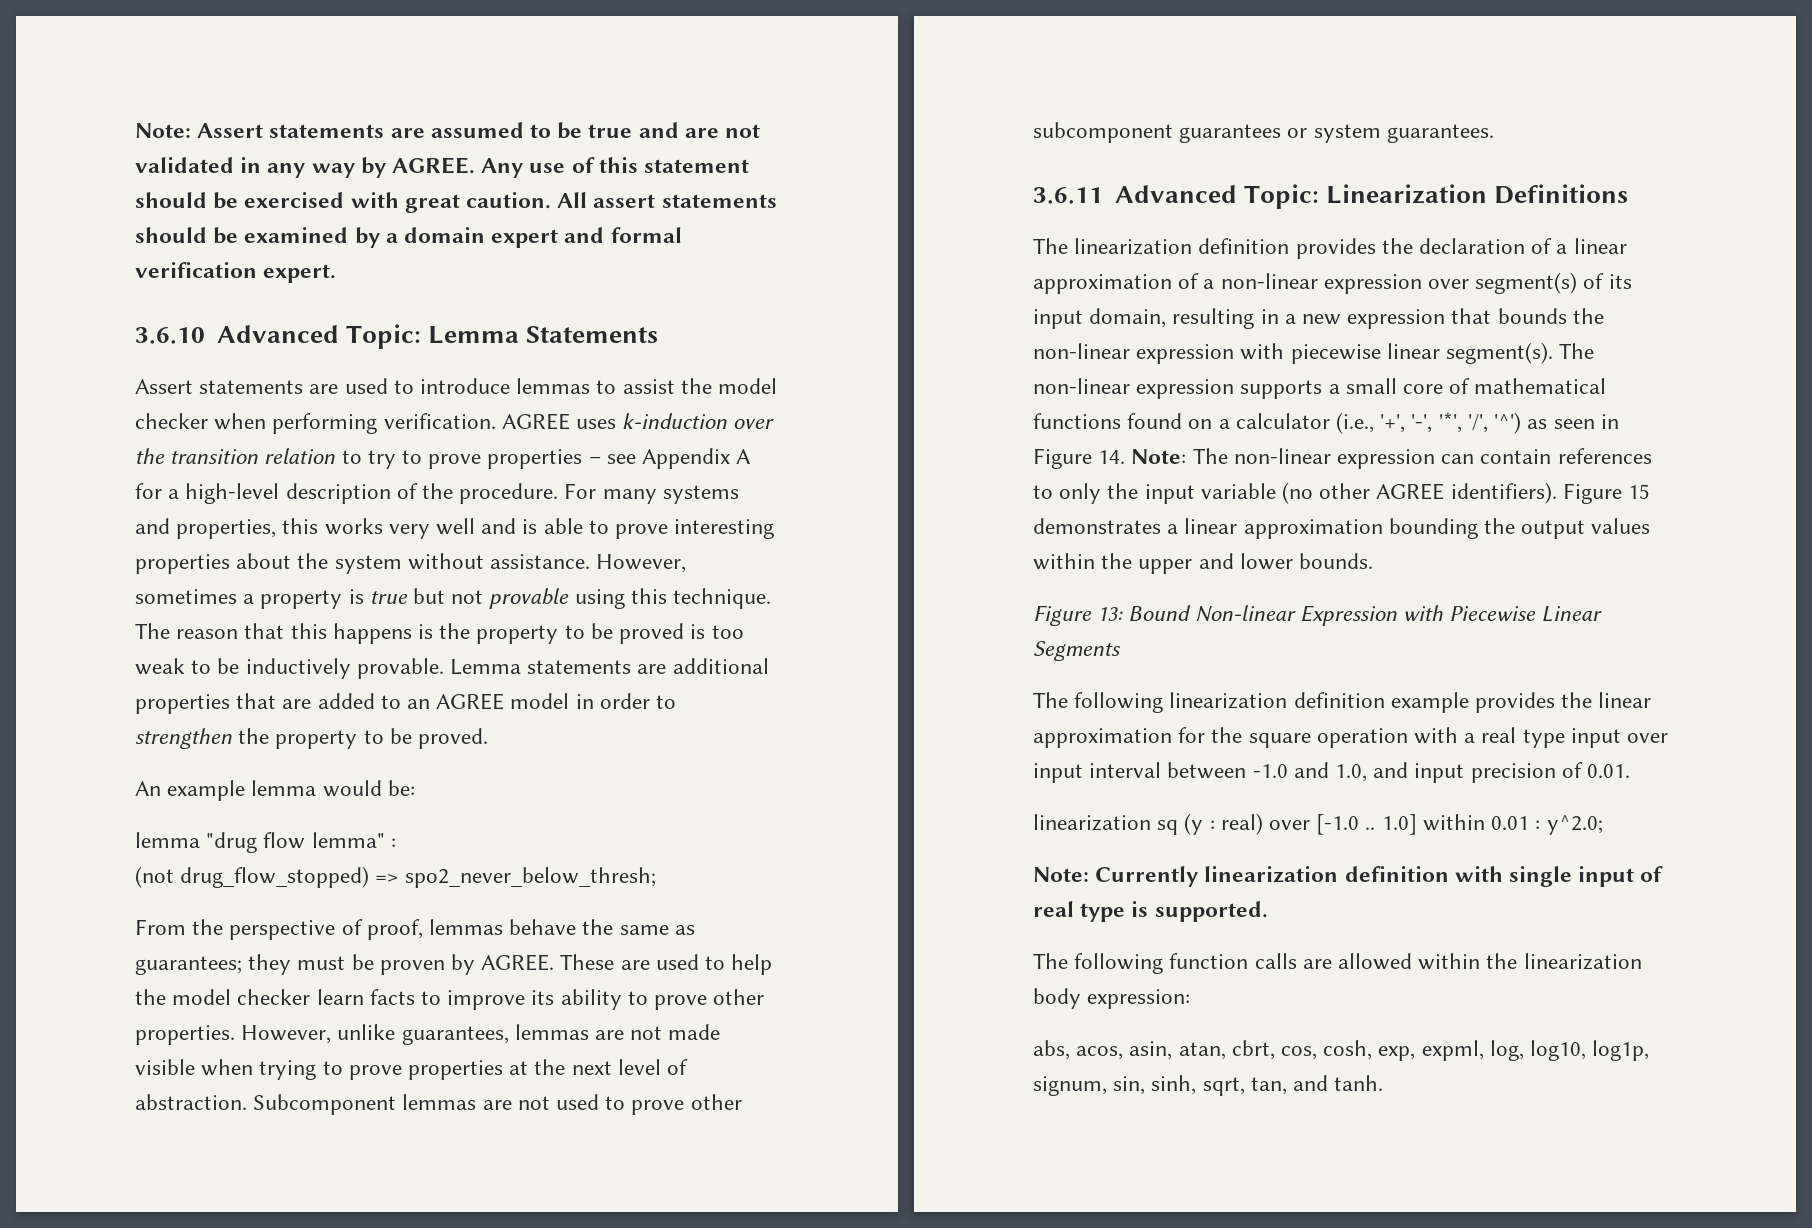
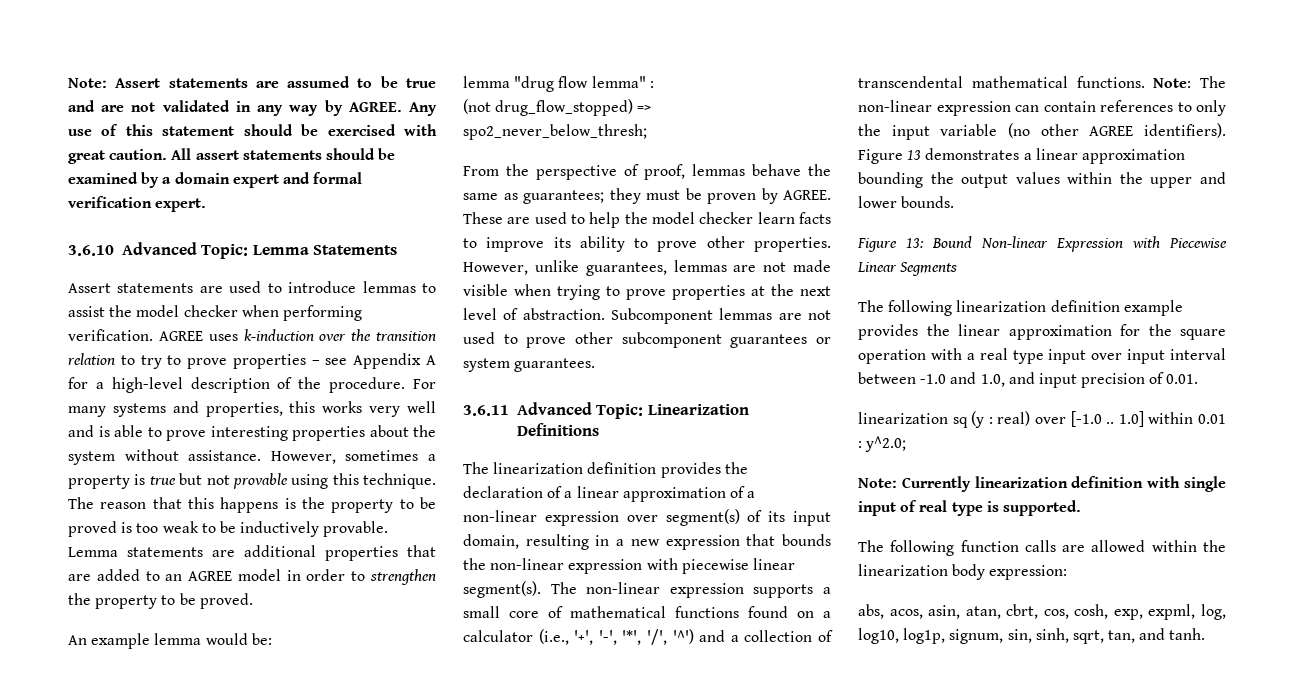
[1527,414,1619,429] [1033,448,1126,469] as seen in Figure 14. -> [699,630,833,642] [858,76,1145,88] and a collection of transcendental mathematical functions.
[1628,484,1651,499] 15 -> [907,150,922,160] 13

